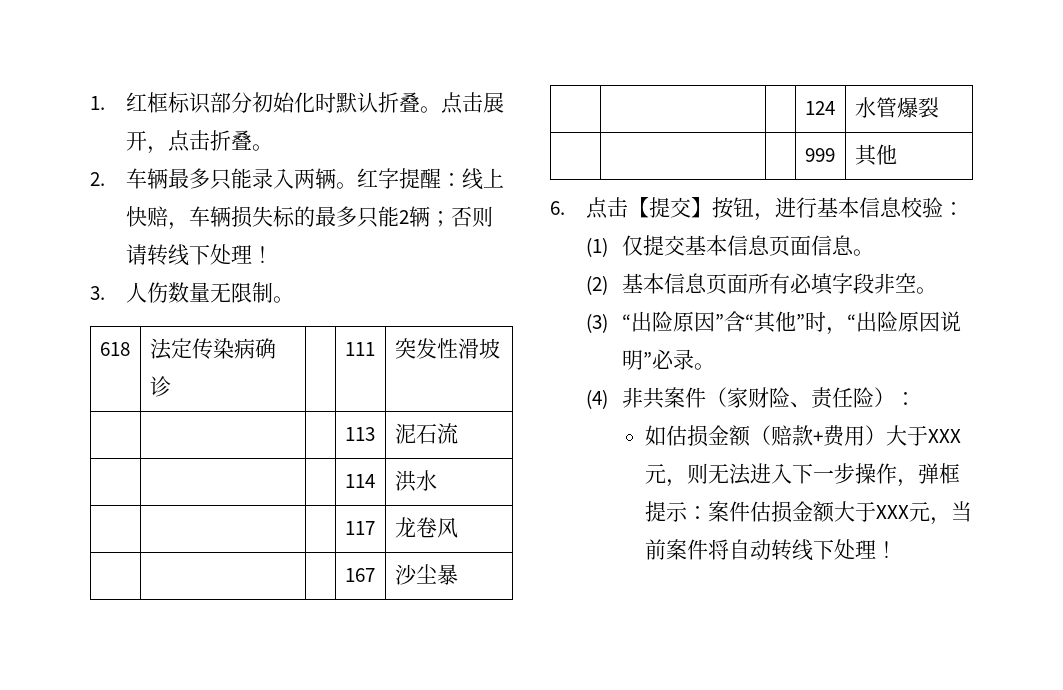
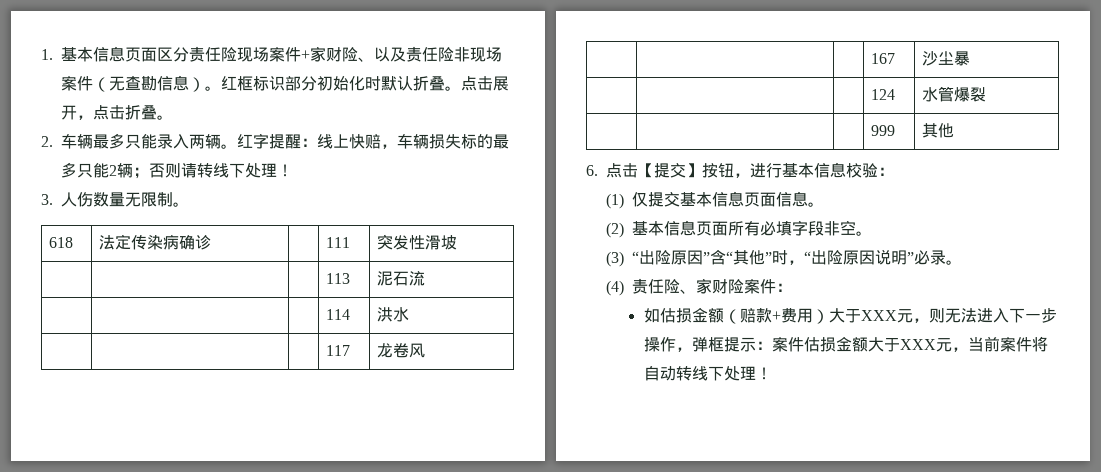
(105, 103) none -> [61,46,503,62] [61,75,222,92] 基本信息页面区分责任险现场案件+家财险、以及责任险非现场案件（无查勘信息）。
[622,387,896,409] 非共案件（家财险、责任险） -> [632,278,777,294] 责任险、家财险案件

